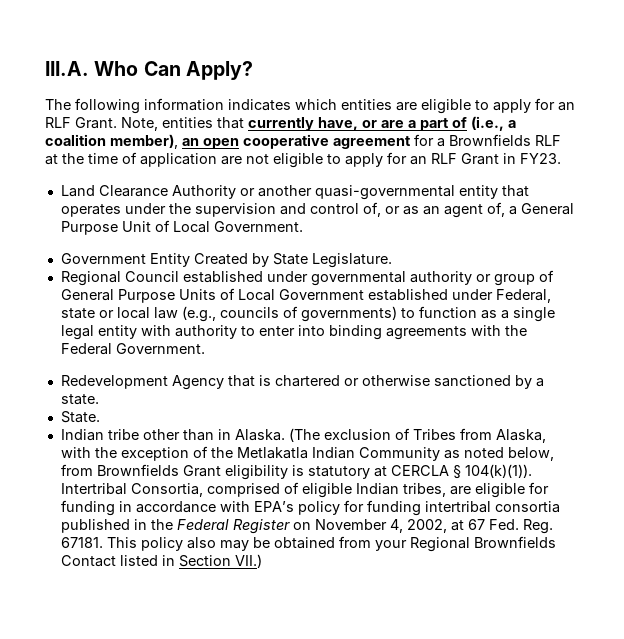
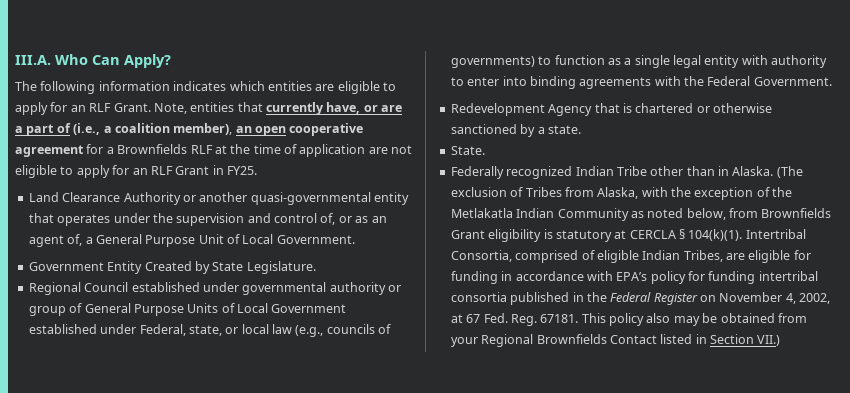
[520,153,561,164] FY23. -> [227,166,257,175] FY25.
[60,308,95,319] state -> [188,325,222,336] state,
[60,429,139,441] Indian tribe -> [450,166,647,179] Federally recognized Indian Tribe
[464,464,532,478] 104(k)(1)). -> [688,229,743,241] 104(k)(1).
[402,483,446,497] tribes, -> [683,250,723,262] Tribes,

